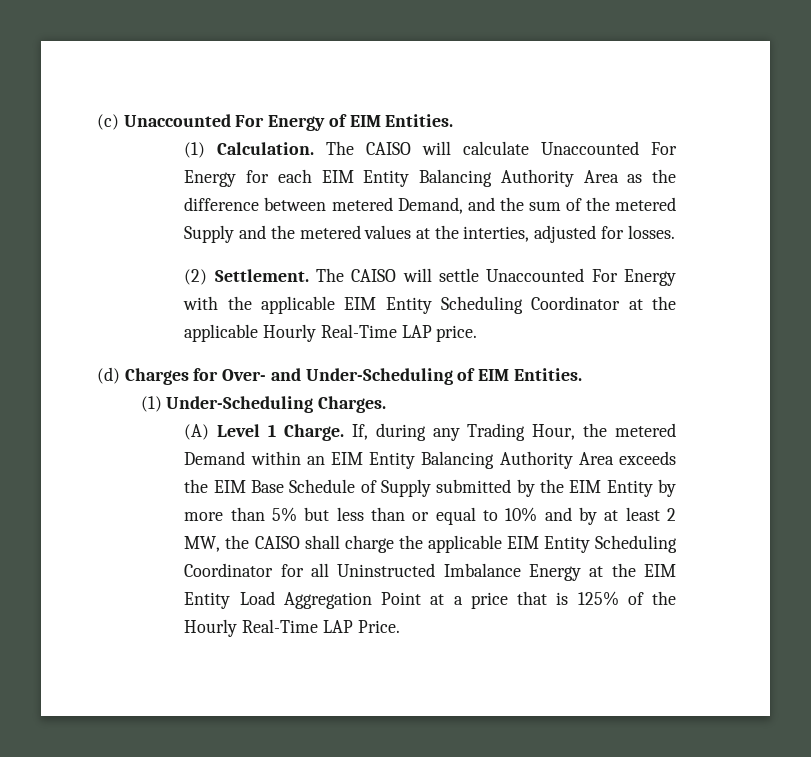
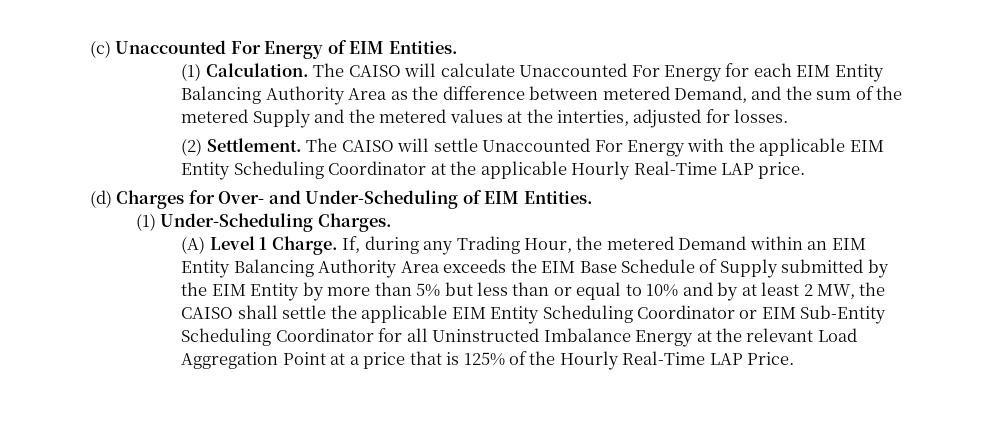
[344,535,677,553] [184,563,274,577] charge the applicable EIM Entity Scheduling Coordinator -> [282,305,887,324] [181,328,374,346] settle the applicable EIM Entity Scheduling Coordinator or EIM Sub-Entity Scheduling Coordinator
[644,564,677,577] [184,592,231,609] EIM Entity -> [746,328,814,342] relevant

